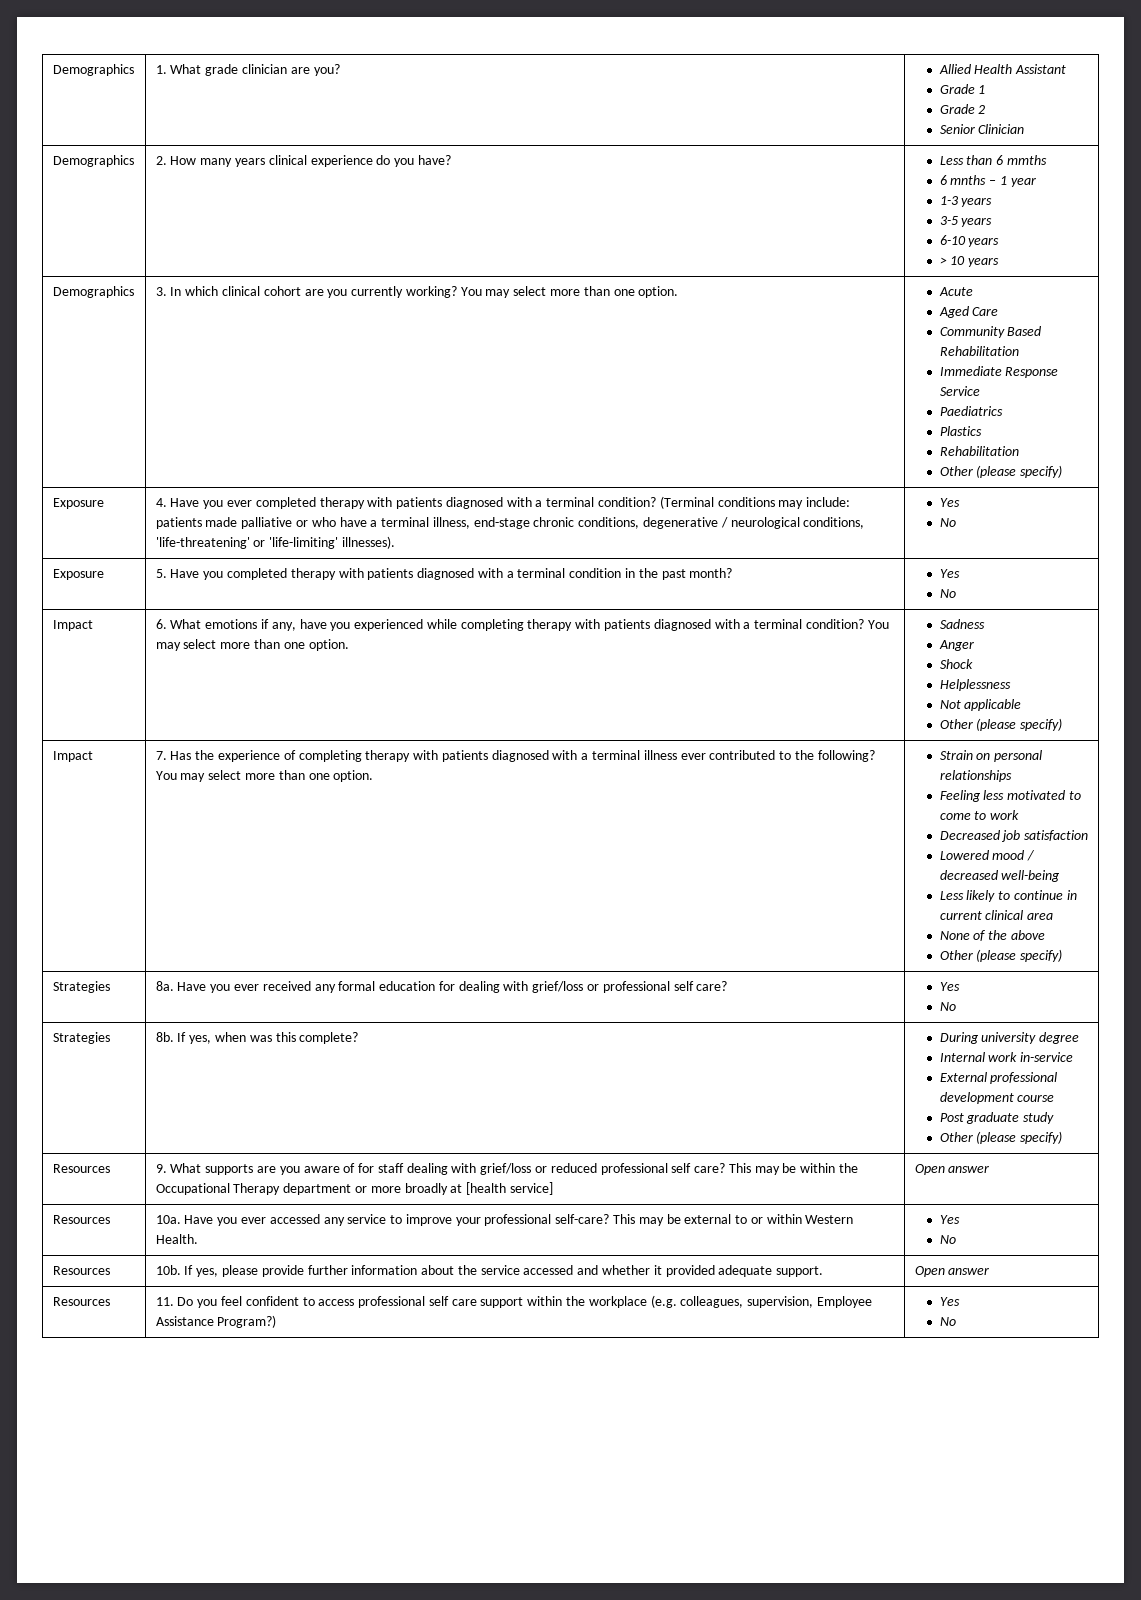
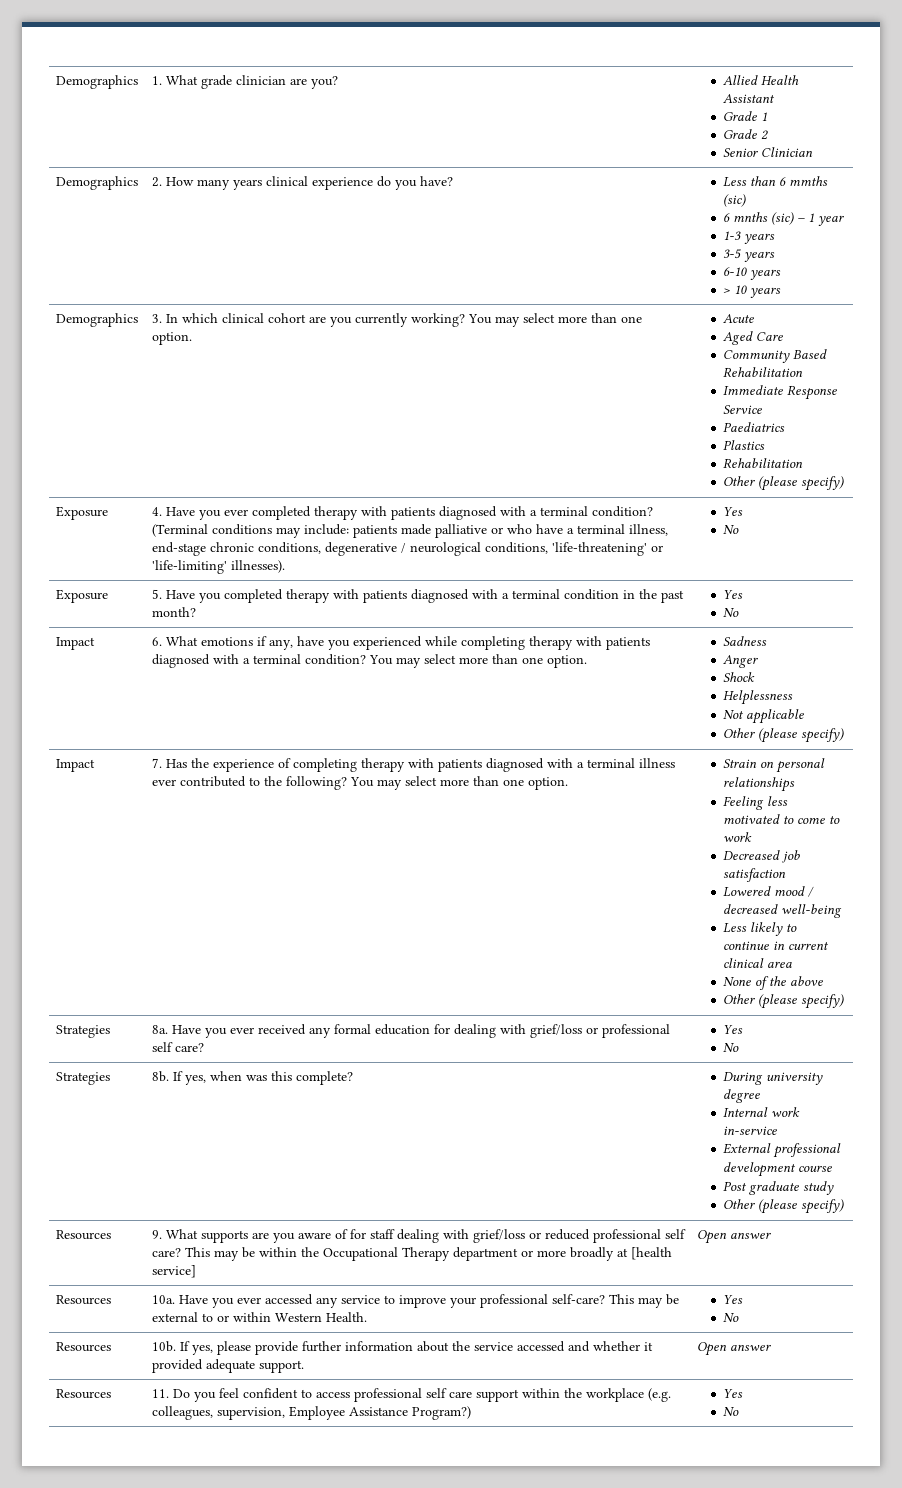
(1047, 160) none -> [723,194,747,207] (sic)
(987, 180) none -> [771,212,795,225] (sic)

